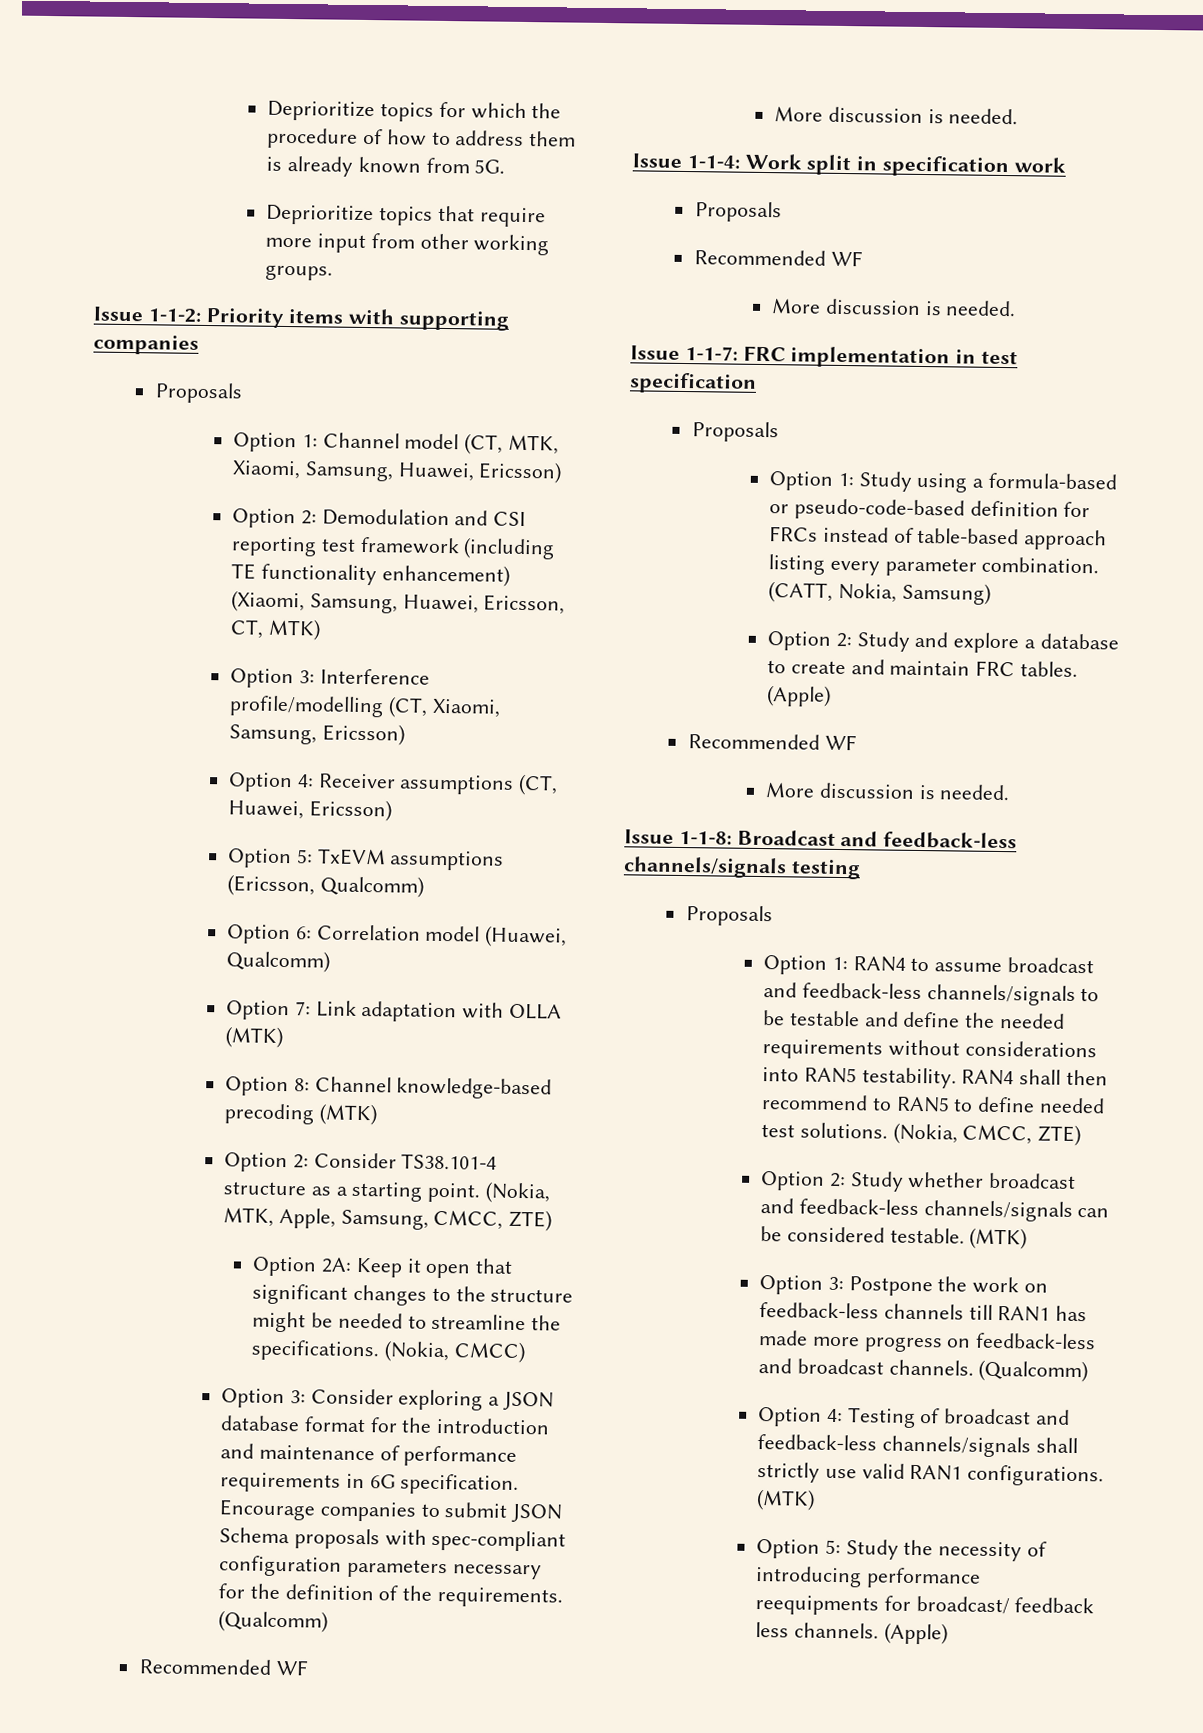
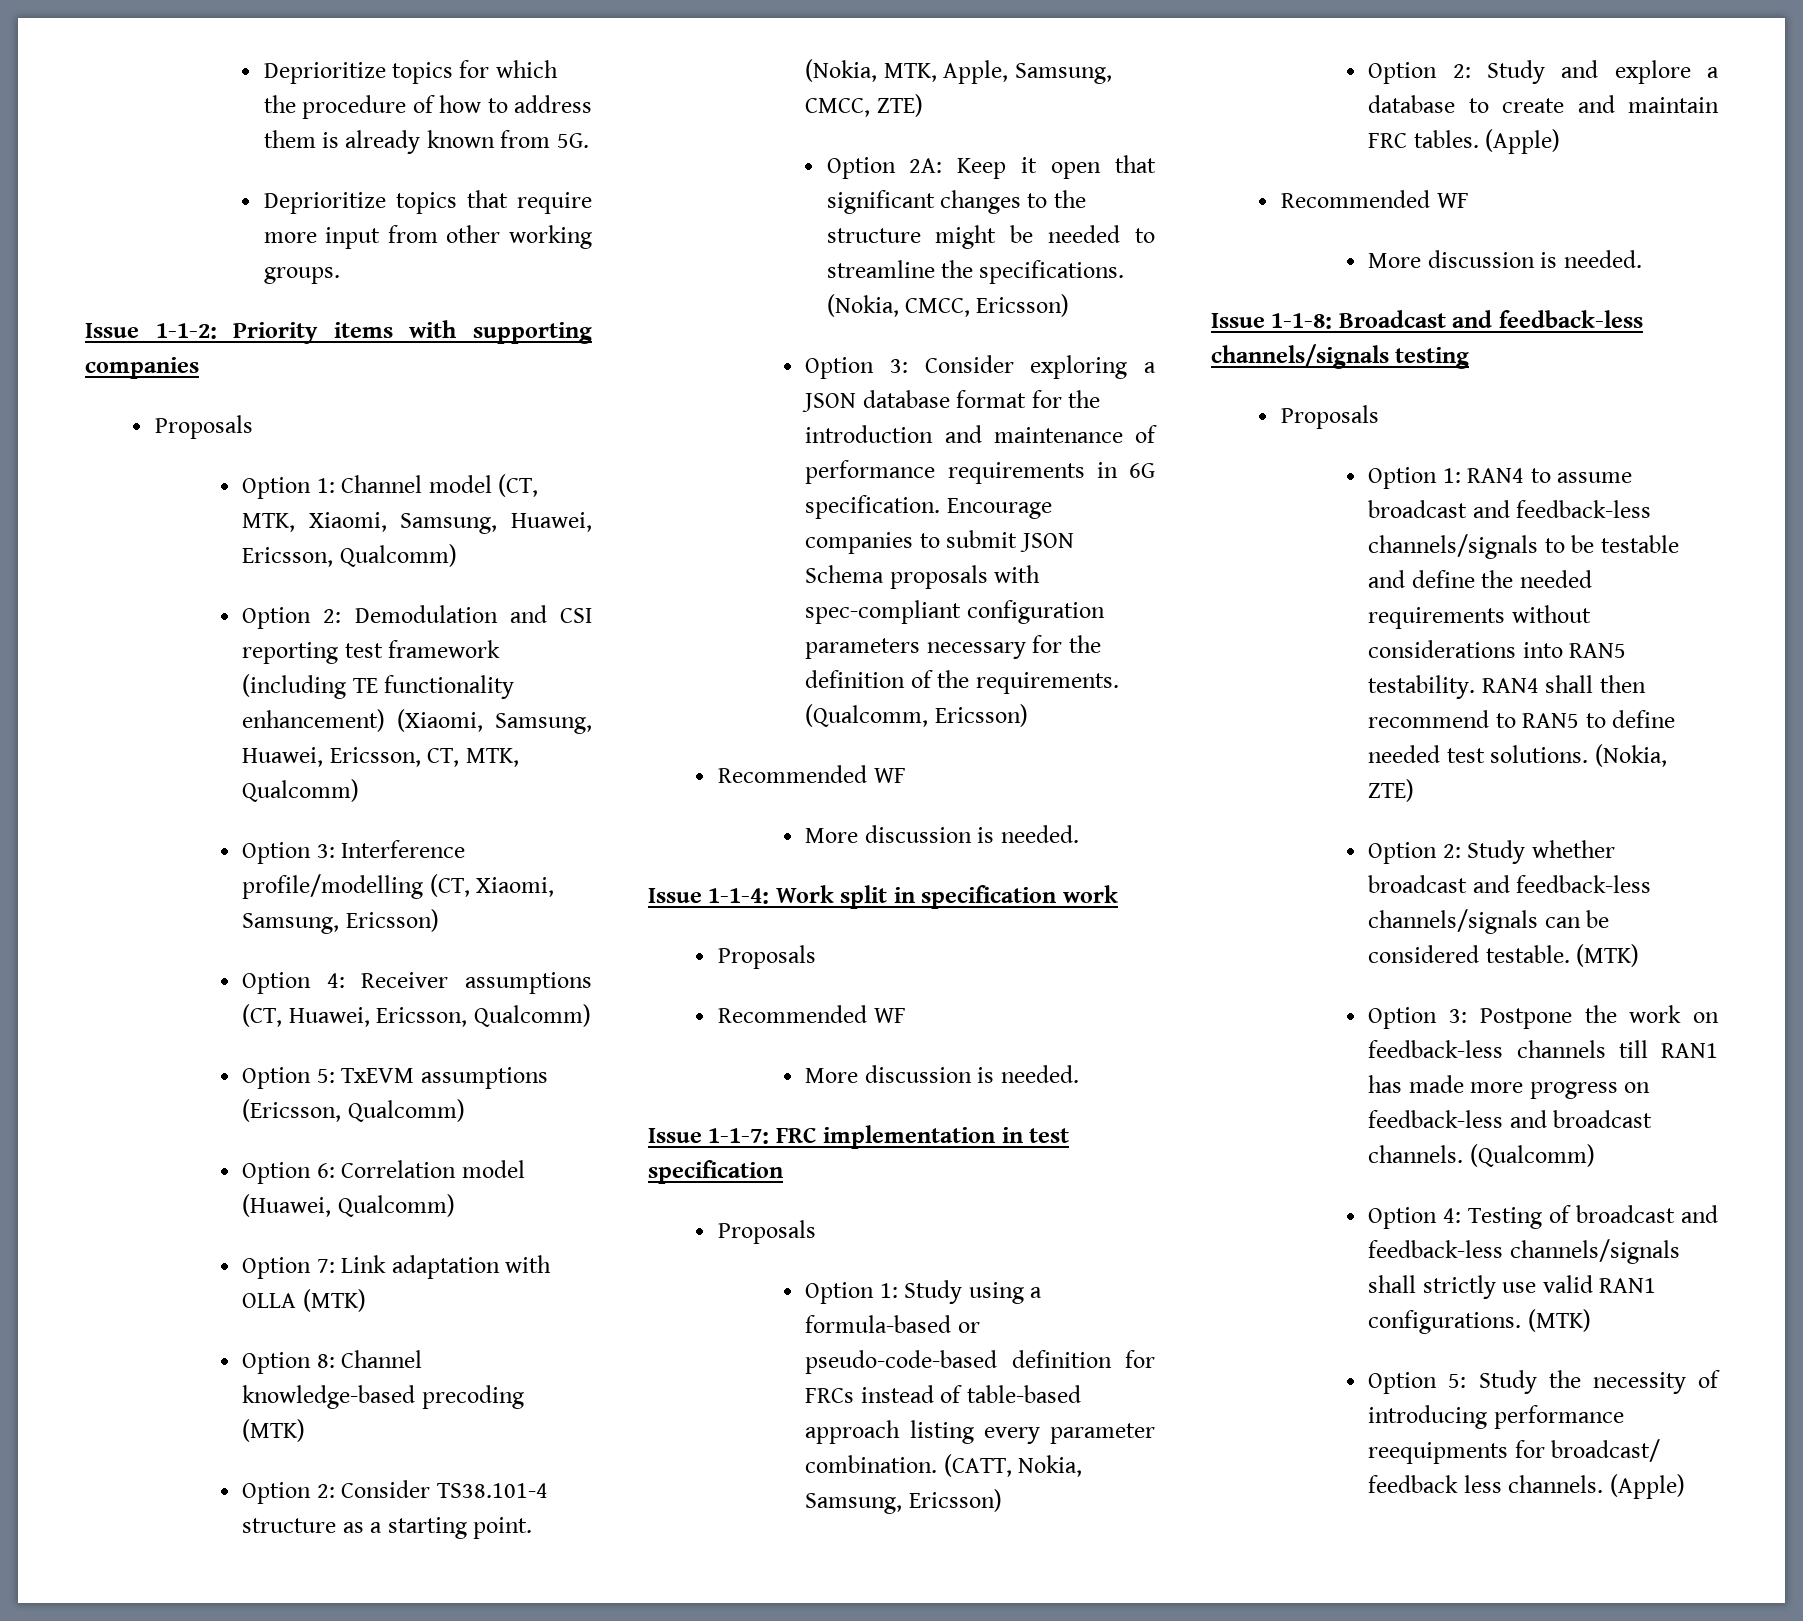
[478,461,563,484] Ericsson) -> [242,544,457,567] Ericsson, Qualcomm)
[267,618,321,641] MTK) -> [465,748,519,767] [242,779,360,802] MTK, Qualcomm)
[308,799,392,822] Ericsson) -> [376,1004,591,1027] Ericsson, Qualcomm)
[453,1341,526,1364] CMCC) -> [904,294,1070,317] CMCC, Ericsson)
[217,1610,328,1633] (Qualcomm) -> [805,704,1028,727] (Qualcomm, Ericsson)
[901,582,991,605] Samsung) -> [805,1489,1002,1514] Samsung, Ericsson)
[962,1124,1033,1145] CMCC, -> (1667, 755) none

